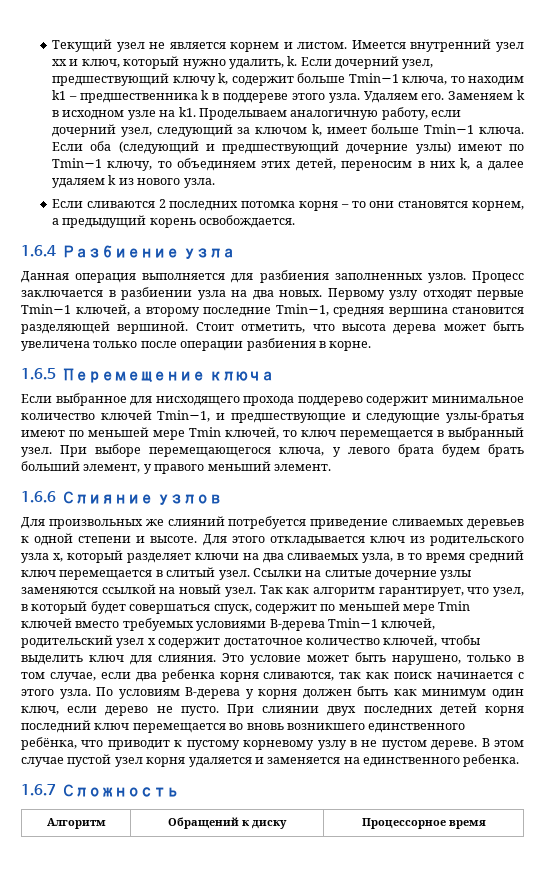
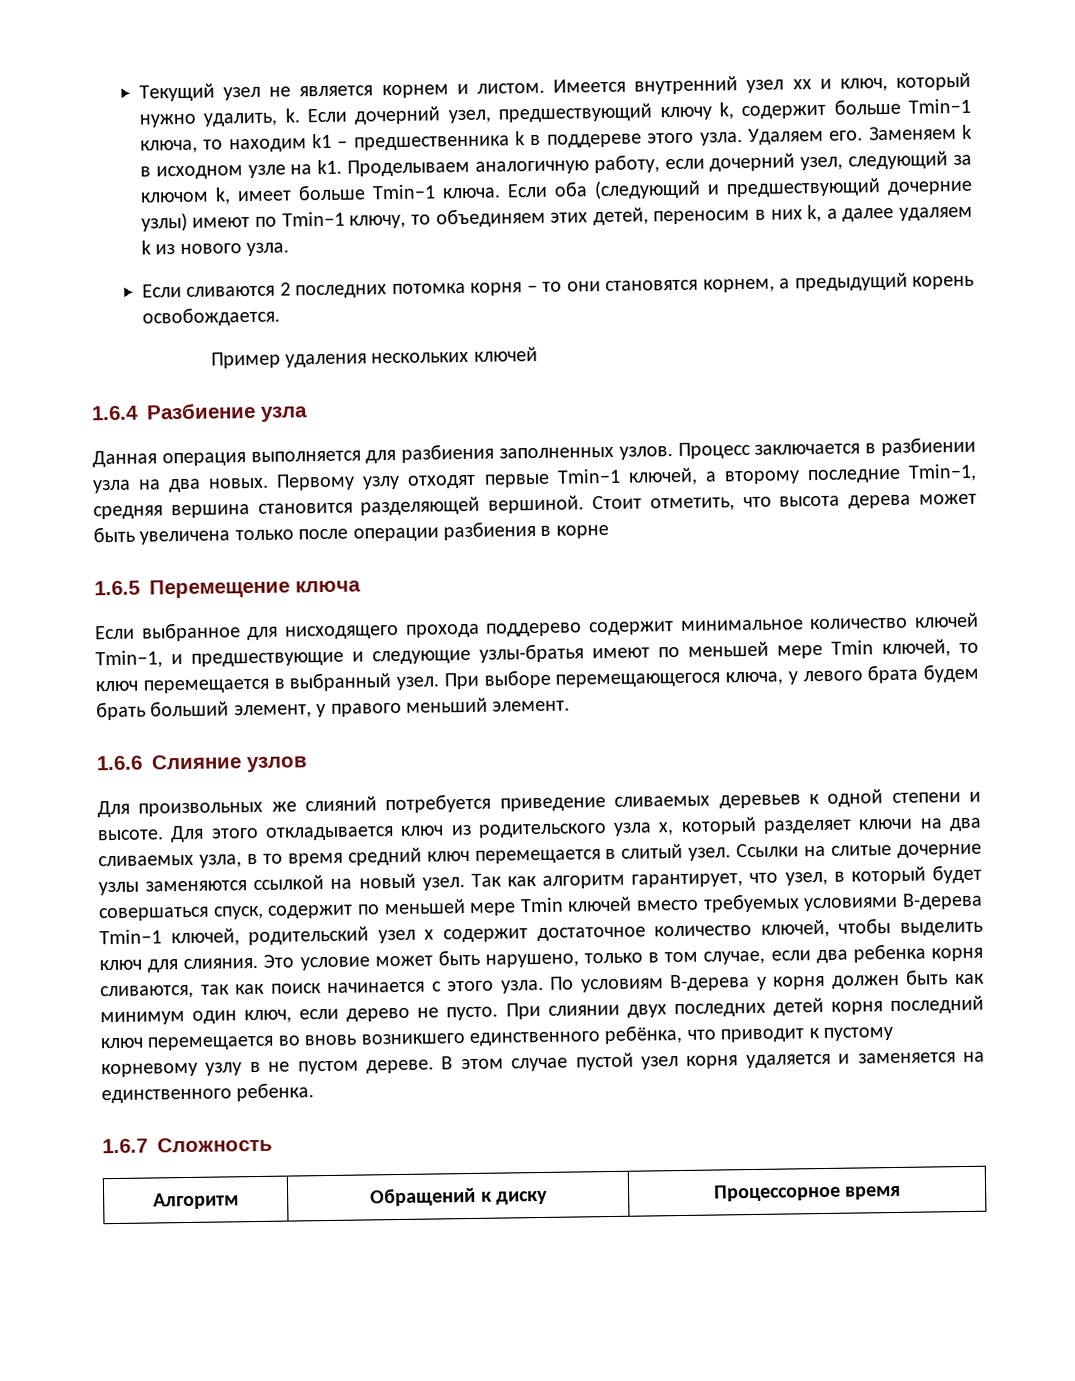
(296, 221) none -> [210,346,538,369] // Пример удаления нескольких ключей
[329,341,372,351] корне. -> [555,524,609,539] корне

